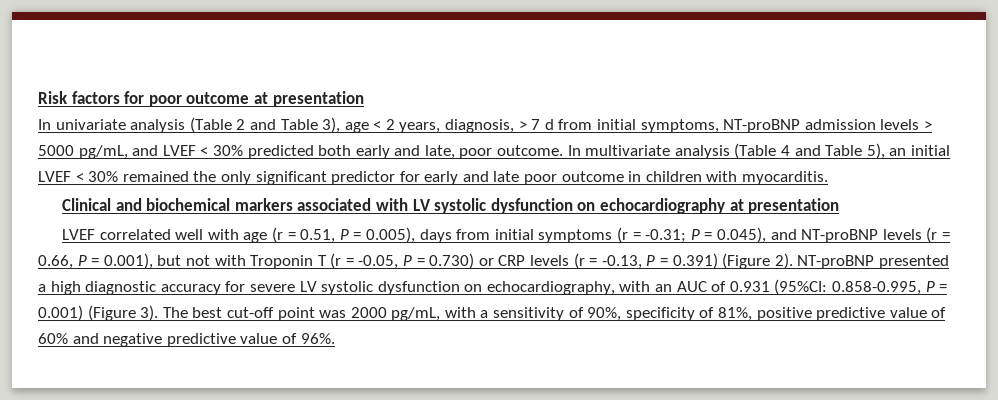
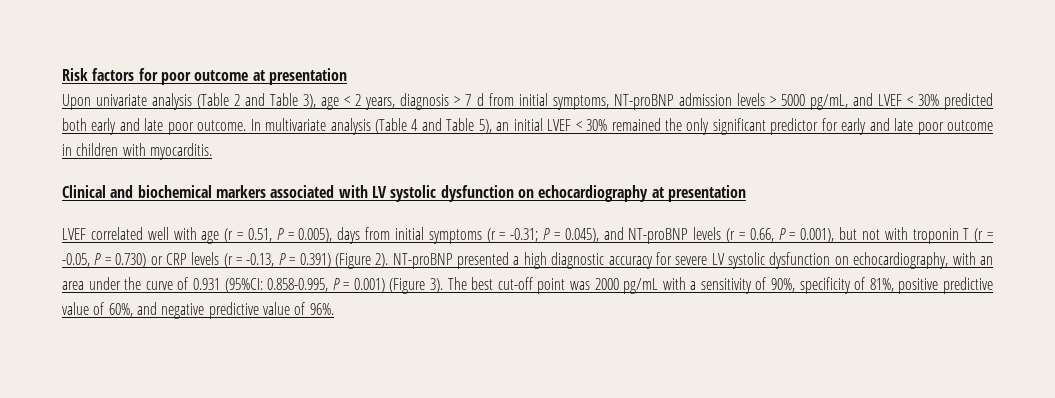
[38,119,51,130] In -> [62,94,91,110] Upon
[445,119,515,133] diagnosis, -> [400,93,450,110] diagnosis
[424,145,455,159] late, -> [144,118,164,131] late
[250,255,314,269] Troponin -> [912,228,959,244] troponin
[676,281,707,292] AUC -> [62,277,173,290] area under the curve
[391,307,441,321] pg/mL, -> [623,278,659,294] pg/mL
[38,333,68,344] 60% -> [108,303,133,317] 60%,

